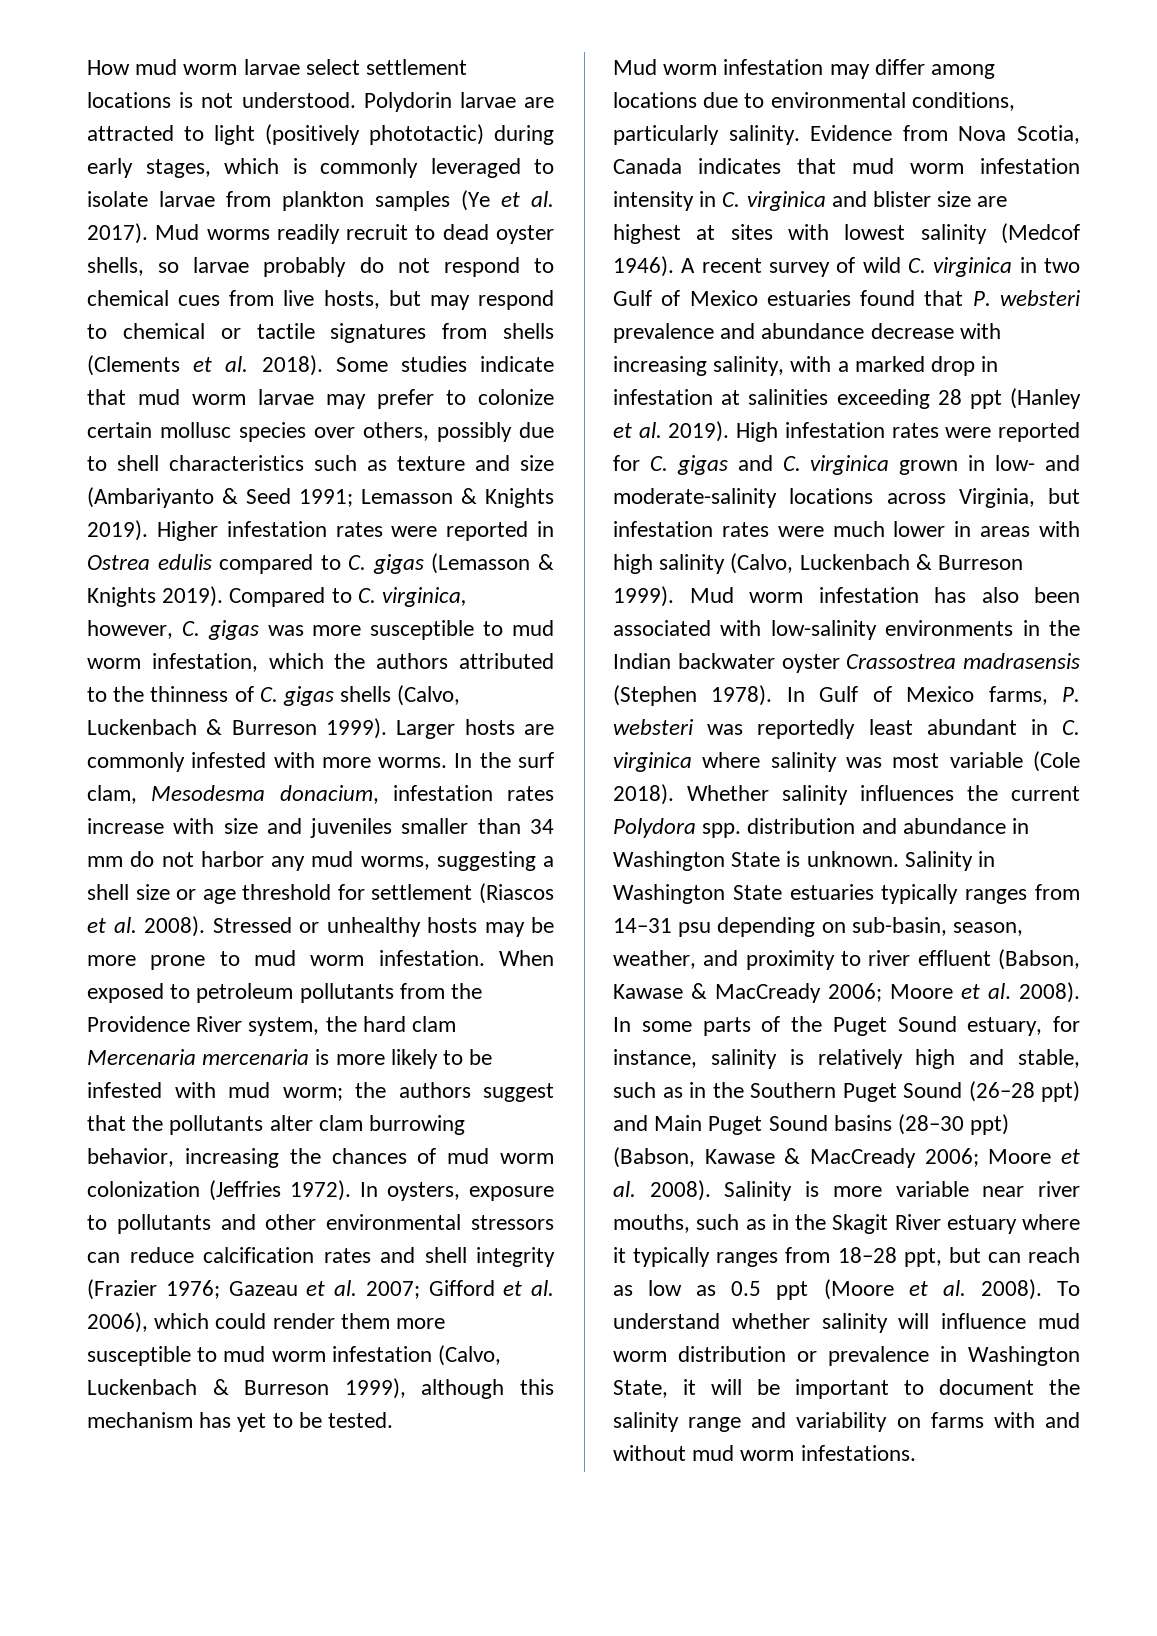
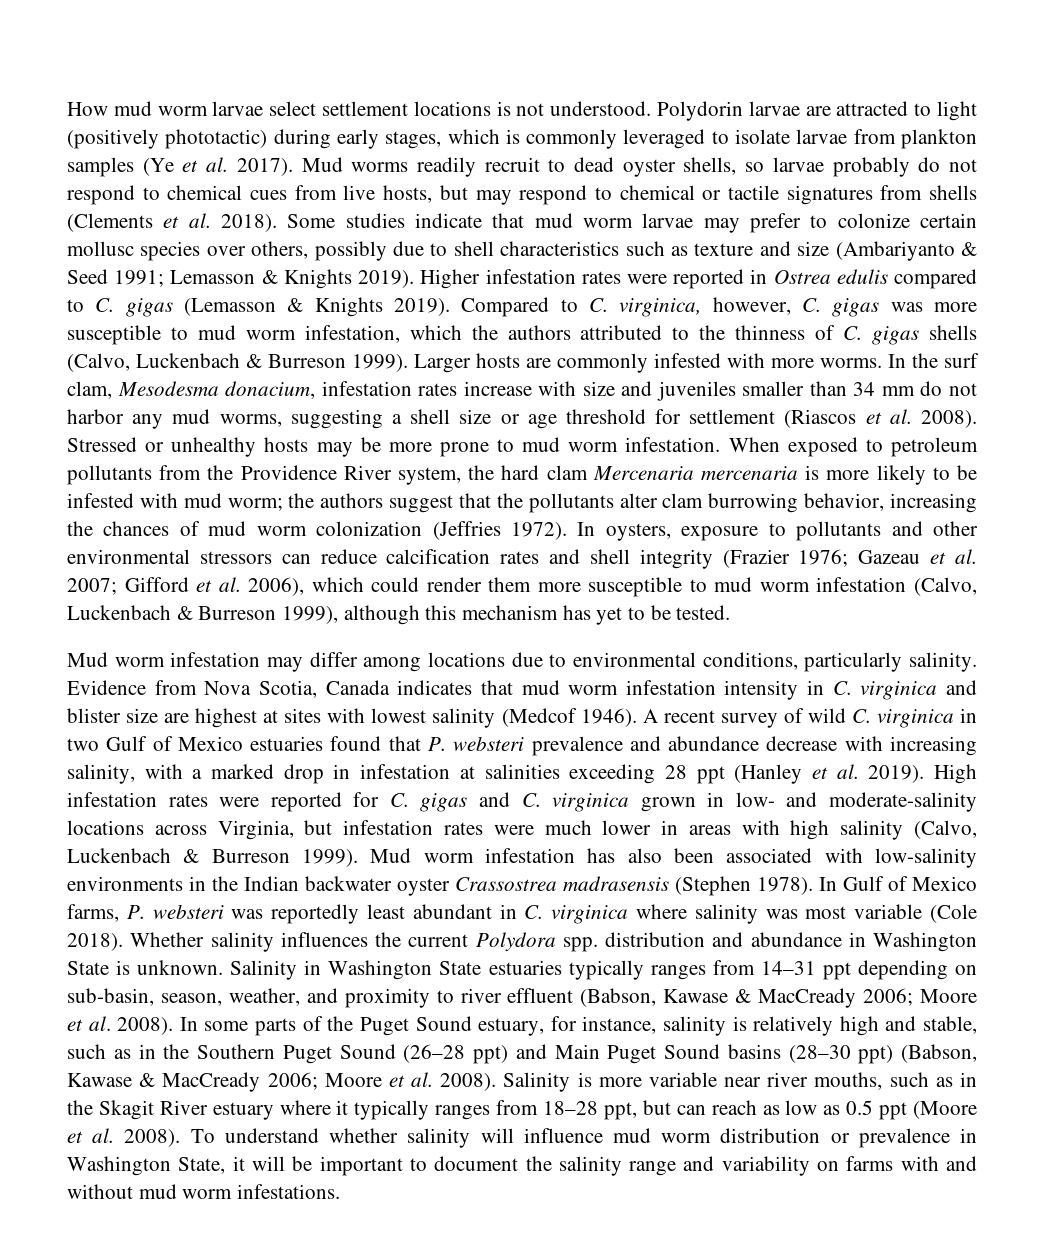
[678,922,712,937] psu -> [822,962,851,980] ppt

